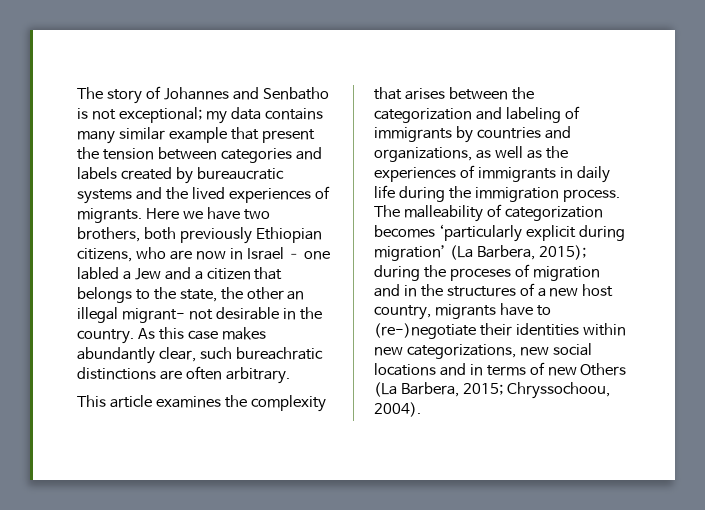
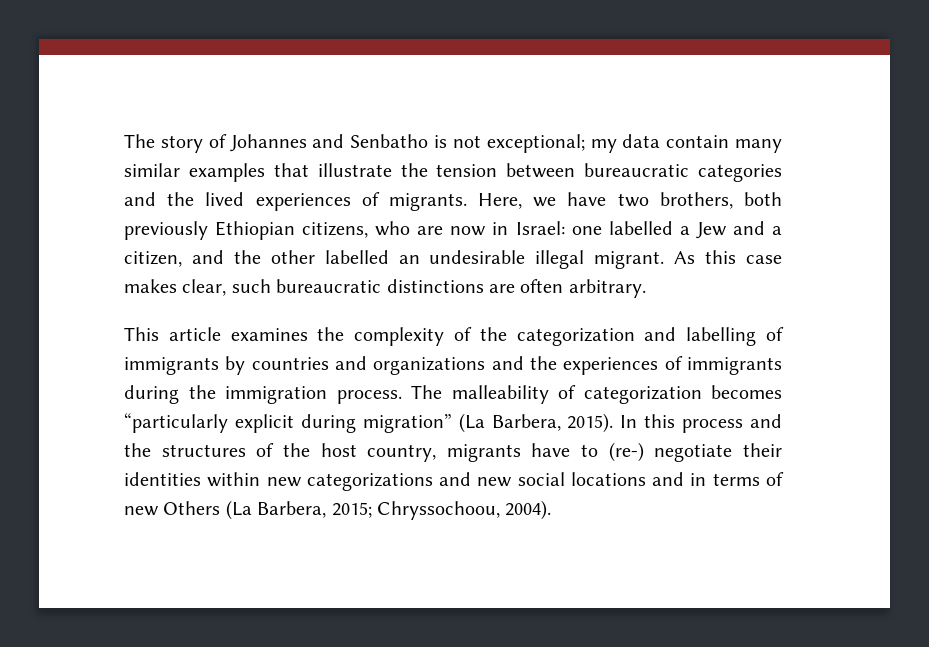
[264,108,323,120] contains -> [666,135,730,148] contain
[168,127,315,143] example that present -> [188,163,392,182] examples that illustrate
(217, 153) none -> [584,163,690,177] bureaucratic
[77,167,284,184] [77,187,162,204] labels created by bureaucratic systems and -> (156, 199) none
[145,208,179,220] Here -> [478,193,523,209] Here,
[246,247,331,260] [77,267,283,280] [77,287,305,303] [77,307,322,323] [77,329,134,344] Israel – one labled a Jew and a citizen that belongs to the state, the other an illegal migrant- not desirable in the country. -> [515,221,783,239] [124,250,665,269] Israel: one labelled a Jew and a citizen, and the other labelled an undesirable illegal migrant.
[77,347,155,364] abundantly -> (177, 286) none
[235,347,323,360] bureachratic -> [276,279,382,293] bureaucratic
[374,87,508,100] that arises between -> [454,327,473,341] of
[505,107,561,123] labeling -> [686,327,757,346] labelling
[374,146,542,162] organizations, as well as -> [373,356,524,375] organizations and
[559,166,610,183] [374,185,395,198] in daily life -> (782, 366) none
[438,224,522,242] ‘particularly -> [124,413,228,433] “particularly
[374,245,586,261] [374,264,600,281] [374,284,417,297] migration’ (La Barbera, 2015); during the proceses of migration and in -> [362,413,782,433] migration” (La Barbera, 2015). In this process and
[537,288,579,297] a new -> [282,443,310,457] the
[374,323,476,339] (re-)negotiate -> [608,442,733,462] (re-) negotiate
[406,344,516,359] categorizations, -> [306,472,472,491] categorizations and

